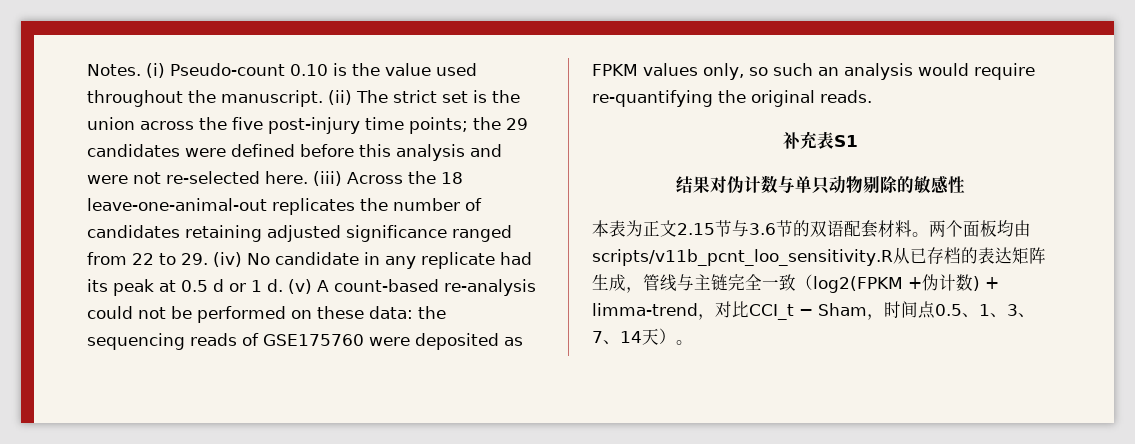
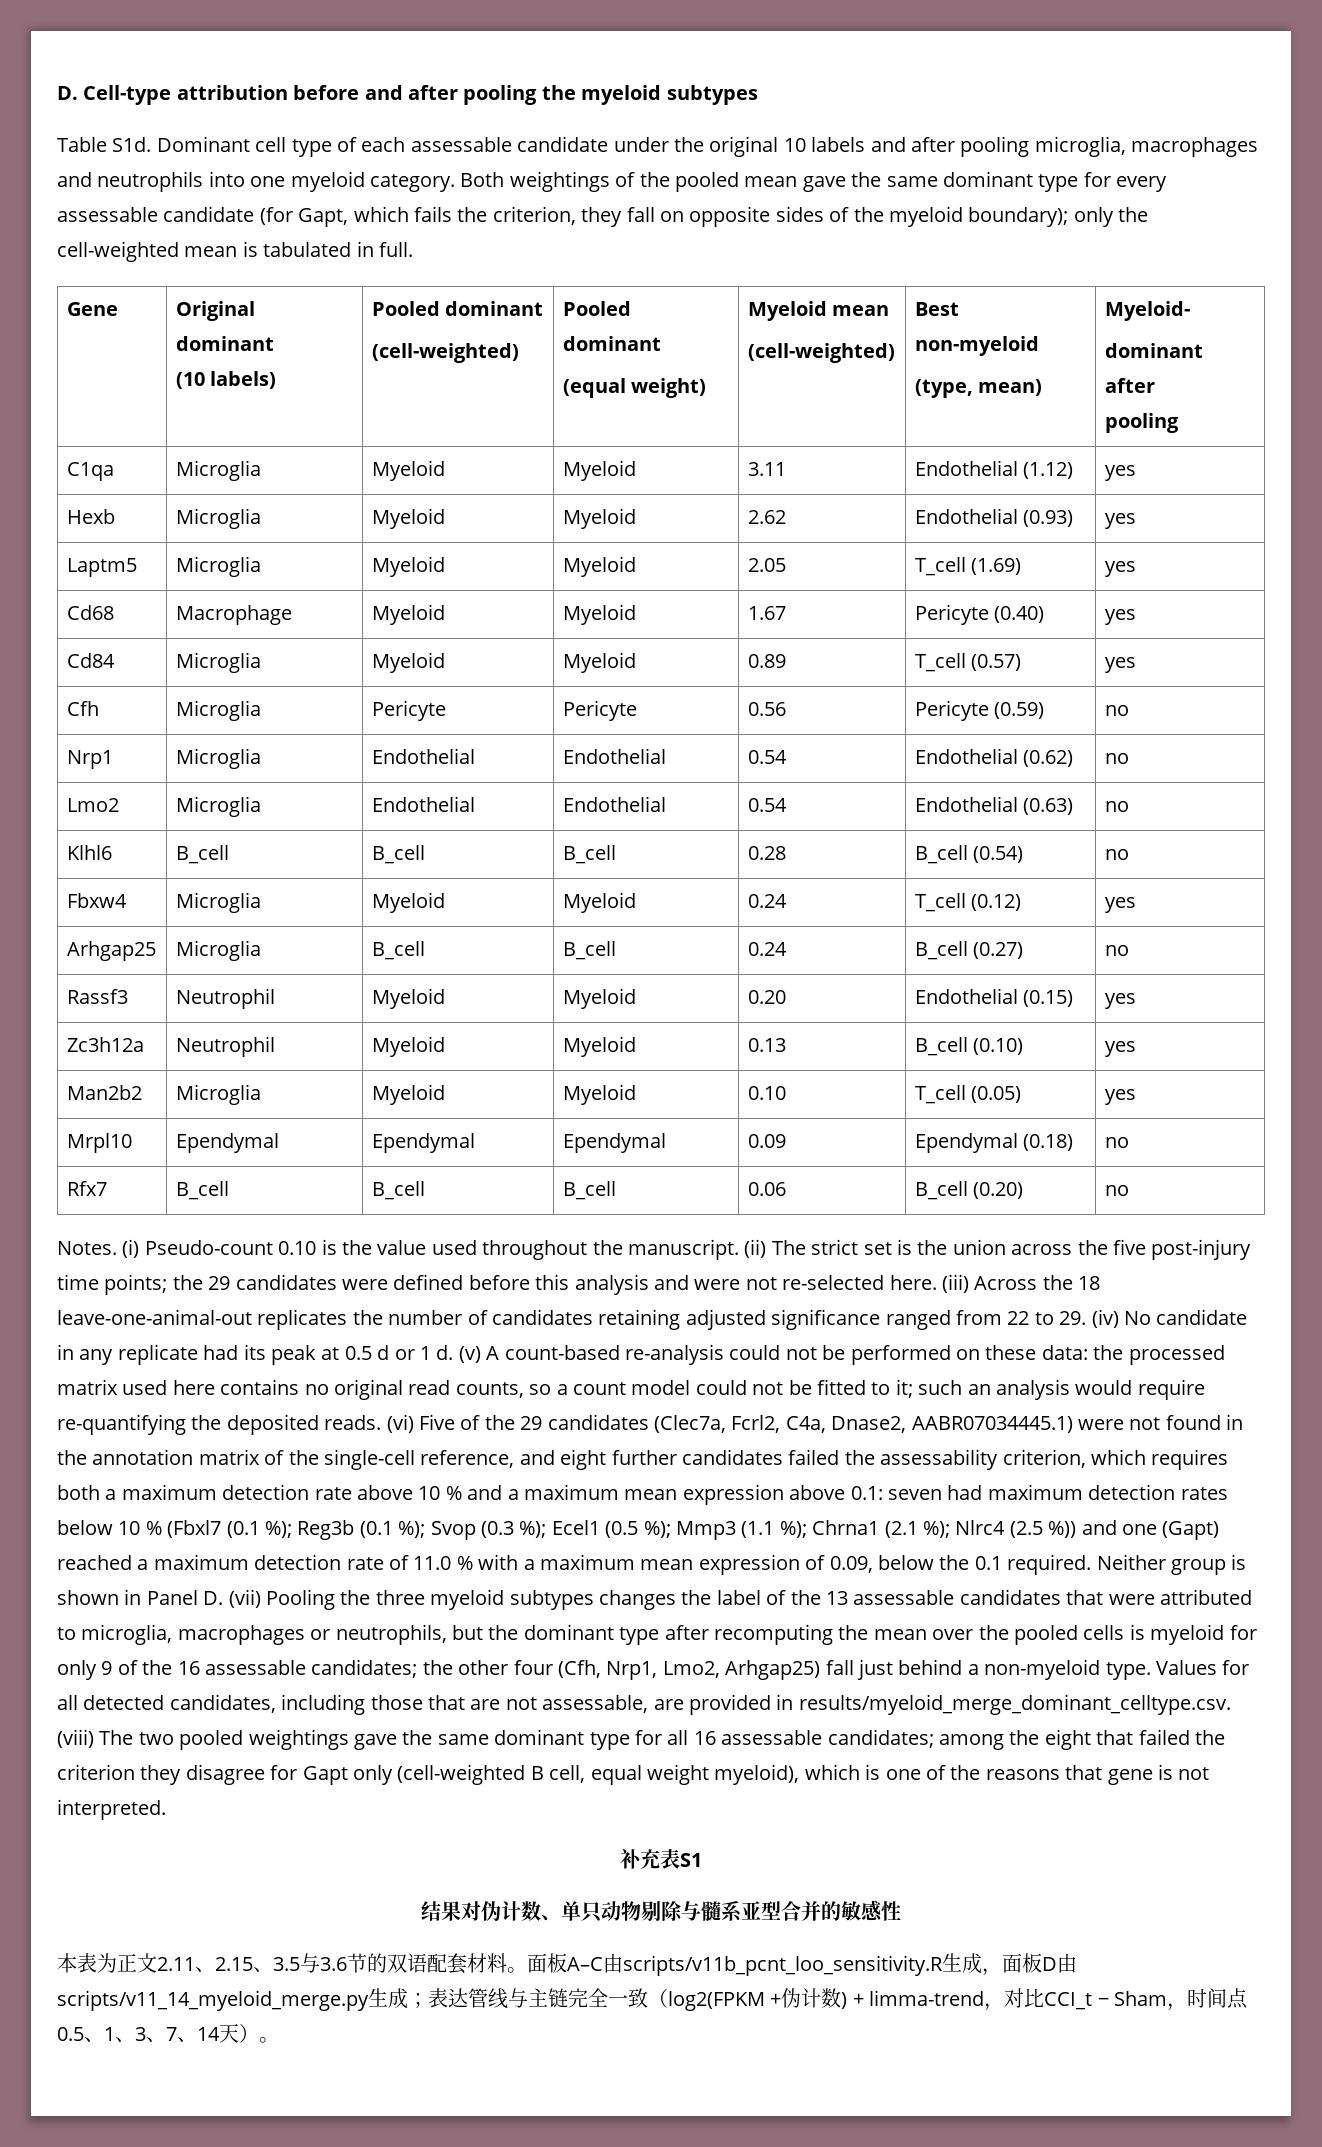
(87, 70) none -> [57,85,758,105] [57,136,1259,157] [57,171,1168,192] [57,206,1149,227] [57,241,413,262] [66,302,118,316] [175,301,255,321] [175,336,274,351] [175,371,277,389] [371,301,544,316] [371,343,519,363] [562,301,631,316] [562,336,661,351] [562,378,707,398] [747,301,890,321] [747,343,895,363] [914,302,959,316] [914,336,1039,356] [914,379,1043,398] [1104,301,1190,321] [1104,343,1203,358] [1104,378,1155,393] [1104,413,1179,433] [66,462,114,481] [175,460,261,481] [371,460,445,481] [562,460,636,481] [747,462,786,476] [914,460,1074,479] [1104,465,1136,481] [66,509,115,524] [175,508,261,529] [371,508,445,529] [562,508,636,529] [747,510,786,524] [914,508,1074,527] [1104,513,1136,529] [66,558,137,577] [175,556,261,577] [371,556,445,577] [562,556,636,577] [747,558,786,572] [914,557,1022,576] [1104,561,1136,577] [66,605,114,620] [175,605,292,625] [371,604,445,625] [562,604,636,625] [747,606,786,620] [914,604,1045,625] [1104,609,1136,625] [66,653,115,668] [175,652,261,673] [371,652,445,673] [562,652,636,673] [747,654,786,668] [914,653,1022,672] [1104,657,1136,673] [66,701,99,716] [175,700,261,721] [371,700,446,721] [562,700,637,721] [747,702,786,716] [914,700,1045,721] [1104,705,1129,716] [66,750,113,769] [175,748,261,769] [371,748,475,764] [562,748,666,764] [747,750,787,764] [914,748,1074,767] [1104,753,1129,764] [66,798,119,812] [175,796,261,817] [371,796,475,812] [562,796,666,812] [747,798,787,812] [914,796,1074,815] [1104,801,1129,812] [66,845,112,860] [175,845,229,864] [371,845,425,864] [562,845,616,864] [747,846,786,860] [914,845,1024,864] [1104,849,1129,860] [66,893,127,908] [175,892,261,913] [371,892,445,913] [562,892,636,913] [747,894,787,908] [914,893,1022,912] [1104,897,1136,913] [66,941,156,961] [175,940,261,961] [371,941,425,960] [562,941,616,960] [747,942,787,956] [914,941,1024,960] [1104,945,1129,956] [66,989,128,1004] [175,988,275,1009] [371,988,445,1009] [562,988,636,1009] [747,990,786,1004] [914,988,1074,1007] [1104,993,1136,1009] [66,1037,144,1052] [175,1036,275,1057] [371,1036,445,1057] [562,1036,636,1057] [747,1038,786,1052] [914,1037,1024,1056] [1104,1041,1136,1057] [66,1085,142,1100] [175,1084,261,1105] [371,1084,445,1105] [562,1084,636,1105] [747,1086,786,1100] [914,1085,1022,1104] [1104,1089,1136,1105] [66,1133,132,1153] [175,1133,279,1153] [371,1133,475,1153] [562,1133,666,1153] [747,1134,786,1148] [914,1133,1074,1153] [1104,1137,1129,1148] [66,1181,107,1196] [175,1181,229,1200] [371,1181,425,1200] [562,1181,616,1200] [747,1182,786,1196] [914,1181,1024,1200] [1104,1185,1129,1196] D. Cell-type attribution before and after pooling the myeloid subtypes // Table S1d. Dominant cell type of each assessable candidate under the original 10 labels and after pooling microglia, macrophages and neutrophils into one myeloid category. Both weightings of the pooled mean gave the same dominant type for every assessable candidate (for Gapt, which fails the criterion, they fall on opposite sides of the myeloid boundary); only the cell-weighted mean is tabulated in full. // Gene | Original dominant // (10 labels) | Pooled dominant // (cell-weighted) | Pooled dominant // (equal weight) | Myeloid mean // (cell-weighted) | Best non-myeloid // (type, mean) | Myeloid- // dominant after // pooling // C1qa | Microglia | Myeloid | Myeloid | 3.11 | Endothelial (1.12) | yes // Hexb | Microglia | Myeloid | Myeloid | 2.62 | Endothelial (0.93) | yes // Laptm5 | Microglia | Myeloid | Myeloid | 2.05 | T_cell (1.69) | yes // Cd68 | Macrophage | Myeloid | Myeloid | 1.67 | Pericyte (0.40) | yes // Cd84 | Microglia | Myeloid | Myeloid | 0.89 | T_cell (0.57) | yes // Cfh | Microglia | Pericyte | Pericyte | 0.56 | Pericyte (0.59) | no // Nrp1 | Microglia | Endothelial | Endothelial | 0.54 | Endothelial (0.62) | no // Lmo2 | Microglia | Endothelial | Endothelial | 0.54 | Endothelial (0.63) | no // Klhl6 | B_cell | B_cell | B_cell | 0.28 | B_cell (0.54) | no // Fbxw4 | Microglia | Myeloid | Myeloid | 0.24 | T_cell (0.12) | yes // Arhgap25 | Microglia | B_cell | B_cell | 0.24 | B_cell (0.27) | no // Rassf3 | Neutrophil | Myeloid | Myeloid | 0.20 | Endothelial (0.15) | yes // Zc3h12a | Neutrophil | Myeloid | Myeloid | 0.13 | B_cell (0.10) | yes // Man2b2 | Microglia | Myeloid | Myeloid | 0.10 | T_cell (0.05) | yes // Mrpl10 | Ependymal | Ependymal | Ependymal | 0.09 | Ependymal (0.18) | no // Rfx7 | B_cell | B_cell | B_cell | 0.06 | B_cell (0.20) | no //
[87,333,523,350] [592,63,768,80] sequencing reads of GSE175760 were deposited as FPKM values only, so -> [1128,1345,1225,1365] [57,1379,913,1400] processed matrix used here contains no original read counts, so a count model could not be fitted to it;
[751,90,815,107] original -> [226,1414,319,1435] deposited
(872, 96) none -> [386,1414,1244,1433] [57,1449,1229,1470] [57,1484,1228,1505] [57,1520,1220,1540] [57,1554,1247,1575] [57,1589,1252,1610] [57,1624,1257,1645] [57,1659,1250,1680] [57,1694,1231,1715] [57,1729,1225,1750] [57,1764,1210,1785] [57,1799,166,1820] (vi) Five of the 29 candidates (Clec7a, Fcrl2, C4a, Dnase2, AABR07034445.1) were not found in the annotation matrix of the single-cell reference, and eight further candidates failed the assessability criterion, which requires both a maximum detection rate above 10 % and a maximum mean expression above 0.1: seven had maximum detection rates below 10 % (Fbxl7 (0.1 %); Reg3b (0.1 %); Svop (0.3 %); Ecel1 (0.5 %); Mmp3 (1.1 %); Chrna1 (2.1 %); Nlrc4 (2.5 %)) and one (Gapt) reached a maximum detection rate of 11.0 % with a maximum mean expression of 0.09, below the 0.1 required. Neither group is shown in Panel D. (vii) Pooling the three myeloid subtypes changes the label of the 13 assessable candidates that were attributed to microglia, macrophages or neutrophils, but the dominant type after recomputing the mean over the pooled cells is myeloid for only 9 of the 16 assessable candidates; the other four (Cfh, Nrp1, Lmo2, Arhgap25) fall just behind a non-myeloid type. Values for all detected candidates, including those that are not assessable, are provided in results/myeloid_merge_dominant_celltype.csv. (viii) The two pooled weightings gave the same dominant type for all 16 assessable candidates; among the eight that failed the criterion they disagree for Gapt only (cell-weighted B cell, equal weight myeloid), which is one of the reasons that gene is not interpreted.
[777,176,795,193] 与 -> [541,1915,561,1921] 、
(898, 185) none -> [681,1900,821,1922] 与髓系亚型合并
[677,220,732,237] 2.15节 -> [157,1957,300,1972] 2.11、2.15、3.5
[929,220,1031,237] [592,247,1046,266] [592,274,643,293] 两个面板均由scripts/v11b_pcnt_loo_sensitivity.R从已存档的表达矩阵生成， -> [527,1953,1077,1976] [57,1988,468,2011] 面板A–C由scripts/v11b_pcnt_loo_sensitivity.R生成，面板D由scripts/v11_14_myeloid_merge.py生成；表达

